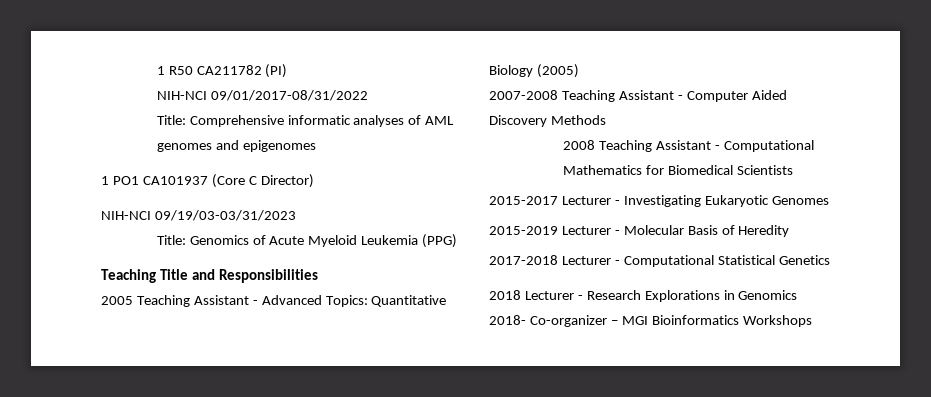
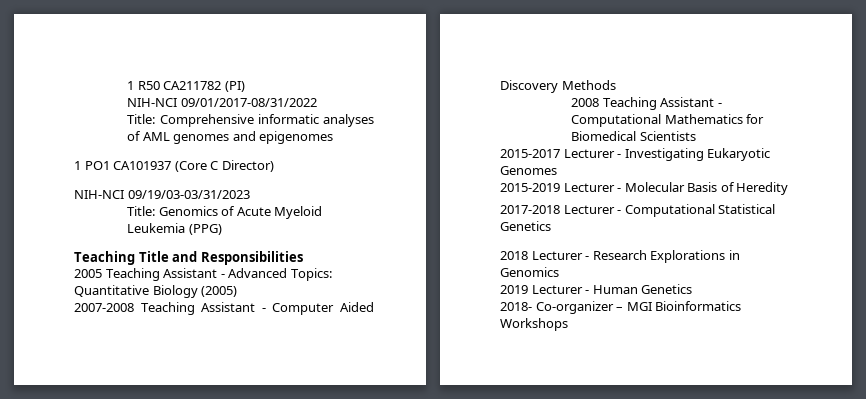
(798, 295) none -> [500,284,693,294] // 2019 Lecturer - Human Genetics

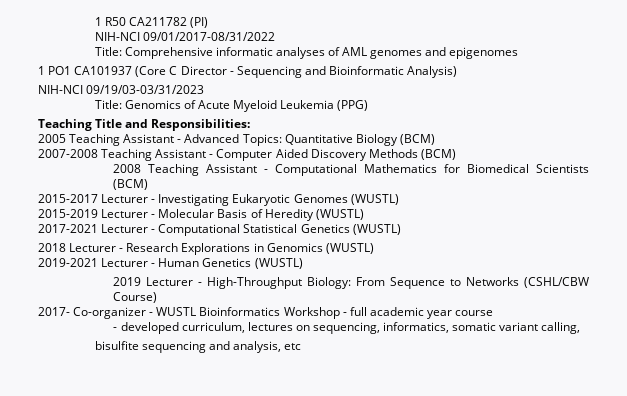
[221,160,274,172] Director) -> [180,66,458,78] Director - Sequencing and Bioinformatic Analysis)
[200,251,303,265] Responsibilities -> [151,119,251,131] Responsibilities:
[201,286,238,297] (2005) -> [399,134,435,145] (BCM)
(616, 85) none -> [420,149,456,160] (BCM)
(696, 136) none -> [113,179,149,190] (BCM)
(557, 170) none -> [350,194,399,205] (WUSTL)
[500,205,560,214] // 2017-2018 -> [315,209,364,220] [38,224,98,233] (WUSTL) // 2017-2021
(551, 226) none -> [352,224,401,235] (WUSTL)
[500,284,693,294] [500,301,742,314] [500,318,568,331] // 2019 Lecturer - Human Genetics // 2018- Co-organizer – MGI Bioinformatics Workshops -> [325,243,374,254] [38,258,303,269] [113,277,590,289] [113,292,158,303] [38,307,494,319] [113,322,581,334] [94,341,301,353] (WUSTL) // 2019-2021 Lecturer - Human Genetics (WUSTL) // 2019 Lecturer - High-Throughput Biology: From Sequence to Networks (CSHL/CBW Course) // 2017- Co-organizer - WUSTL Bioinformatics Workshop - full academic year course // - developed curriculum, lectures on sequencing, informatics, somatic variant calling, // bisulfite sequencing and analysis, etc

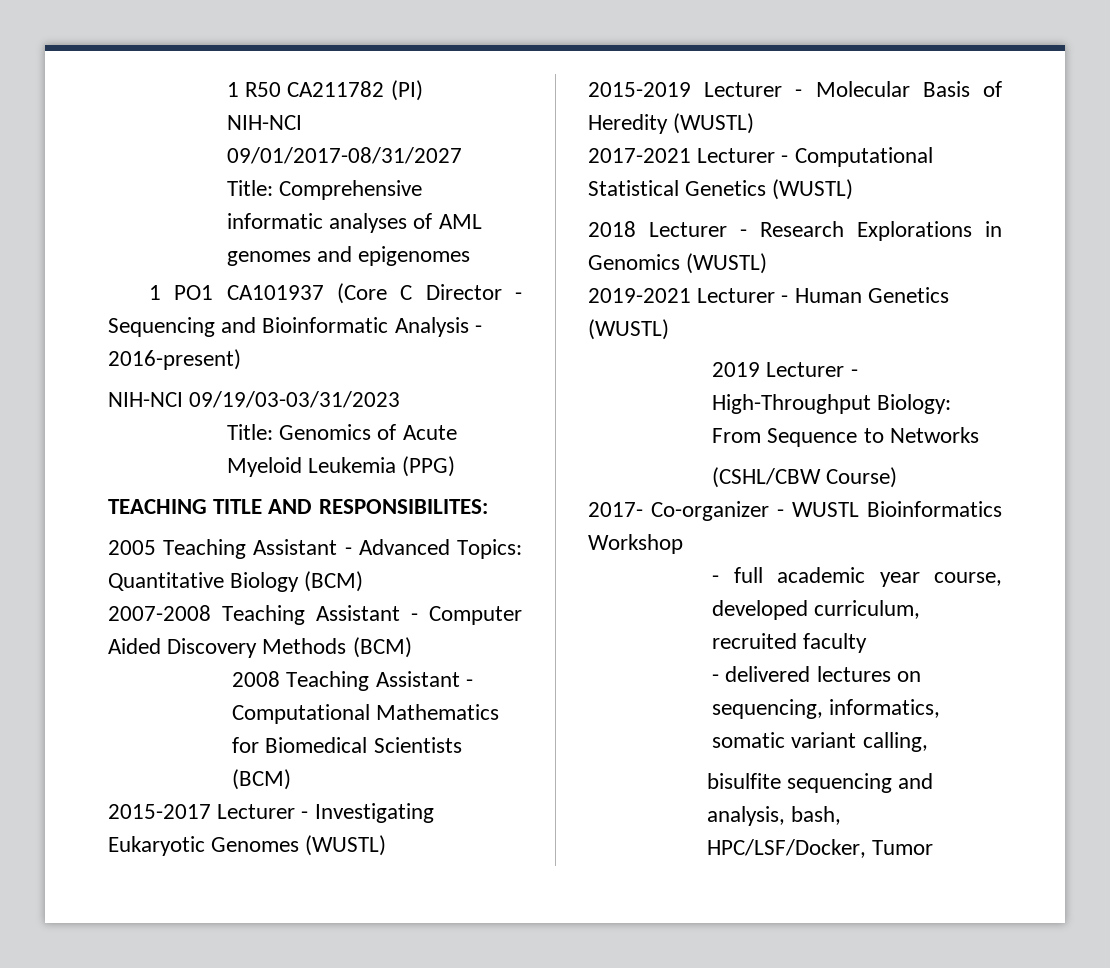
[142,32,275,41] 09/01/2017-08/31/2022 -> [226,147,462,164] 09/01/2017-08/31/2027
[407,66,458,78] Analysis) -> [394,317,482,337] [108,349,241,370] Analysis - 2016-present)
[38,119,251,131] Teaching Title and Responsibilities: -> [108,499,488,514] TEACHING TITLE AND RESPONSIBILITES:
(520, 281) none -> (979, 435) //
(340, 313) none -> (683, 544) //
[455,310,494,316] [113,322,245,334] course // - developed curriculum, -> [934,572,1002,586] [712,600,921,620] [712,633,868,653] [712,666,811,682] course, developed curriculum, recruited faculty // - delivered
[283,343,301,350] etc -> [791,806,842,825] [706,839,934,858] bash, HPC/LSF/Docker, Tumor

